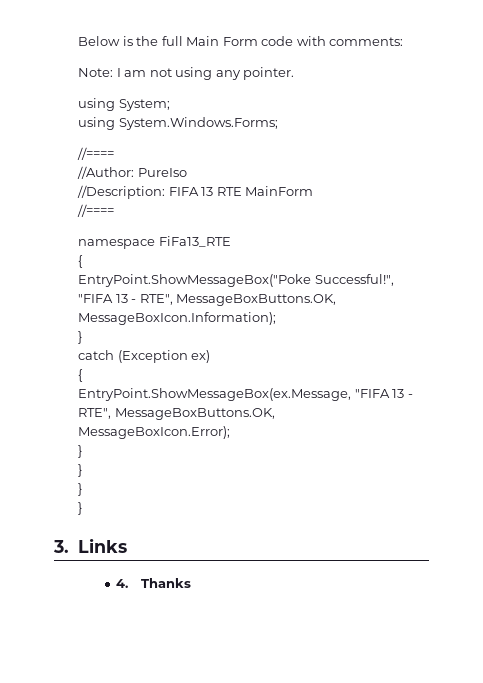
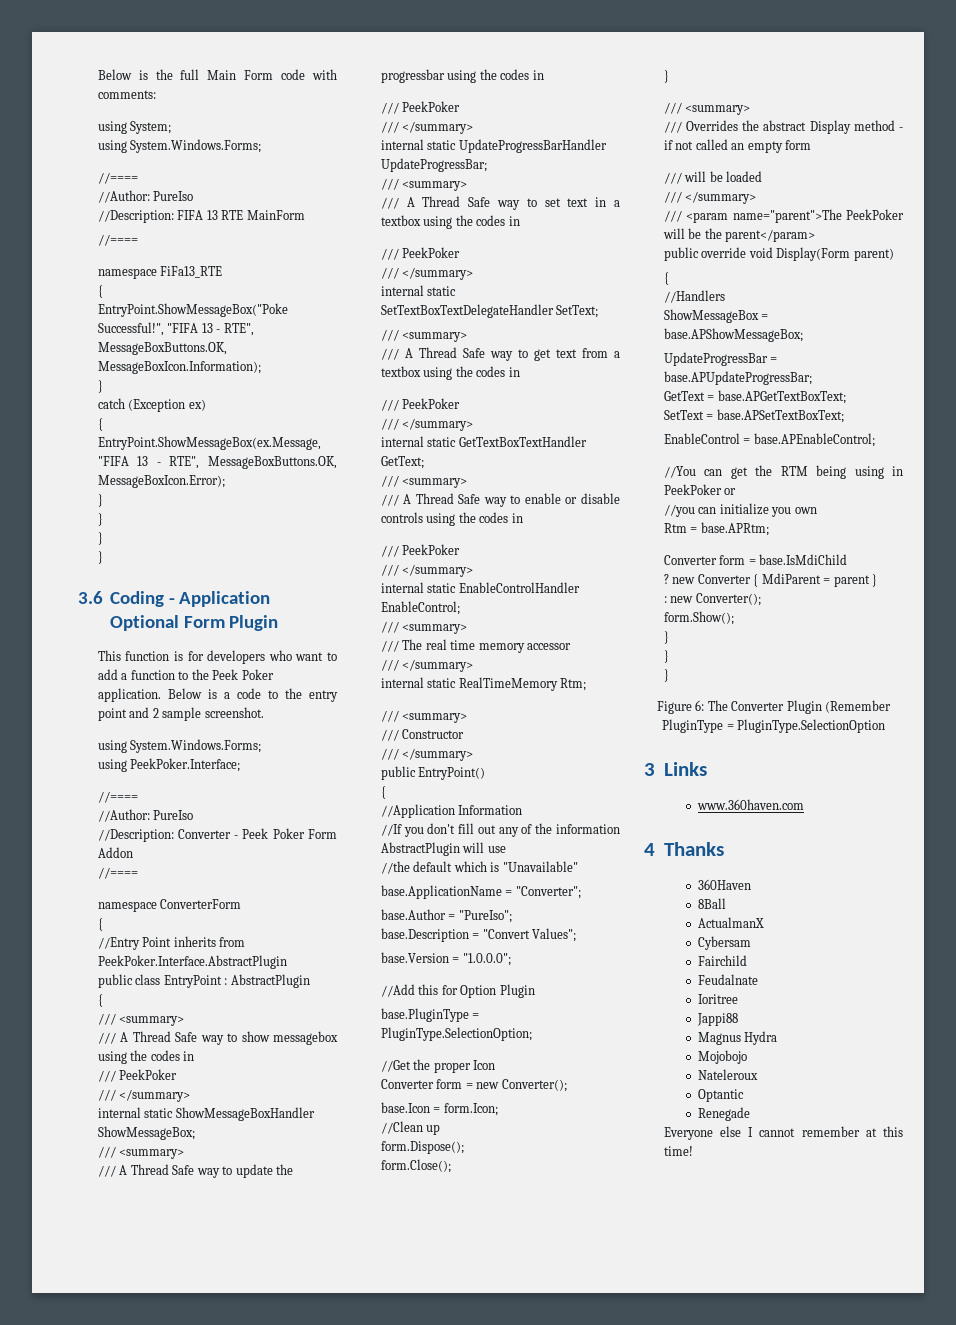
[78,67,295,80] // Note: I am not using any pointer. -> (156, 94) none
[53,540,69,553] 3. -> [78,591,271,607] [109,615,279,631] [97,650,337,664] [97,669,274,680] [97,688,339,702] [97,707,264,721] [97,739,262,753] [97,758,241,772] [97,791,138,803] [97,809,194,822] [97,828,338,842] [97,847,133,858] [97,867,138,879] [97,899,242,912] [97,918,103,931] [97,936,246,950] [97,955,287,969] [97,974,310,988] [97,994,103,1007] [97,1013,185,1026] [97,1031,338,1045] [97,1050,195,1064] [97,1069,178,1082] [97,1089,191,1102] [97,1107,315,1121] [97,1126,195,1140] [97,1146,185,1159] [97,1164,294,1178] [380,69,544,83] [380,101,461,114] [380,121,474,134] [380,139,607,153] [380,158,487,172] [380,178,468,191] [380,196,620,210] [380,215,520,229] [380,247,461,260] [380,267,474,280] [380,285,457,296] [380,304,599,318] [380,329,468,342] [380,347,620,361] [380,366,520,380] [380,398,461,411] [380,418,474,431] [380,436,587,447] [380,456,424,469] [380,475,468,488] [380,493,620,507] [380,512,523,526] [380,544,461,557] [380,564,474,577] [380,582,580,593] [380,601,460,615] [380,621,468,634] [380,639,572,653] [380,659,474,672] [380,677,587,691] [380,710,468,723] [380,729,465,741] [380,748,474,761] [380,766,486,780] [380,786,386,799] [380,804,523,818] [380,823,620,837] [380,842,506,856] [380,861,578,874] [380,885,581,899] [380,909,512,923] [380,928,577,942] [380,952,511,966] [380,984,535,998] [380,1008,480,1022] [380,1027,532,1041] [380,1059,496,1073] [380,1079,567,1092] [380,1102,498,1116] [380,1121,441,1135] [380,1141,464,1154] [380,1159,451,1173] [663,70,669,83] [663,102,751,115] [663,120,903,134] [663,139,812,153] [663,171,763,184] [663,191,757,204] [663,209,904,223] [662,228,816,242] [663,247,894,261] [663,272,669,285] [663,290,725,303] [663,309,769,323] [663,328,803,342] [663,352,778,366] [663,371,812,385] [663,390,846,404] [663,409,844,423] [663,433,875,447] [663,465,903,479] [663,484,737,495] [663,503,817,517] [663,522,769,536] [663,554,848,565] [663,573,878,587] [663,593,761,606] [663,611,734,625] [663,631,669,644] [663,650,669,663] [663,669,669,682] [656,700,892,714] [661,719,886,733] [644,763,655,776] 3.6 Coding - Application Optional Form Plugin // This function is for developers who want to add a function to the Peek Poker application. Below is a code to the entry point and 2 sample screenshot. // using System.Windows.Forms; // using PeekPoker.Interface; // //==== // //Author: PureIso // //Description: Converter - Peek Poker Form Addon // //==== // namespace ConverterForm // { // //Entry Point inherits from PeekPoker.Interface.AbstractPlugin // public class EntryPoint : AbstractPlugin // { // /// <summary> // /// A Thread Safe way to show messagebox using the codes in // /// PeekPoker // /// </summary> // internal static ShowMessageBoxHandler ShowMessageBox; // /// <summary> // /// A Thread Safe way to update the progressbar using the codes in // /// PeekPoker // /// </summary> // internal static UpdateProgressBarHandler UpdateProgressBar; // /// <summary> // /// A Thread Safe way to set text in a textbox using the codes in // /// PeekPoker // /// </summary> // internal static SetTextBoxTextDelegateHandler SetText; // /// <summary> // /// A Thread Safe way to get text from a textbox using the codes in // /// PeekPoker // /// </summary> // internal static GetTextBoxTextHandler GetText; // /// <summary> // /// A Thread Safe way to enable or disable controls using the codes in // /// PeekPoker // /// </summary> // internal static EnableControlHandler EnableControl; // /// <summary> // /// The real time memory accessor // /// </summary> // internal static RealTimeMemory Rtm; // /// <summary> // /// Constructor // /// </summary> // public EntryPoint() // { // //Application Information // //If you don't fill out any of the information AbstractPlugin will use // //the default which is "Unavailable" // base.ApplicationName = "Converter"; // base.Author = "PureIso"; // base.Description = "Convert Values"; // base.Version = "1.0.0.0"; // //Add this for Option Plugin // base.PluginType = PluginType.SelectionOption; // //Get the proper Icon // Converter form = new Converter(); // base.Icon = form.Icon; // //Clean up // form.Dispose(); // form.Close(); // } // /// <summary> // /// Overrides the abstract Display method - if not called an empty form // /// will be loaded // /// </summary> // /// <param name="parent">The PeekPoker will be the parent</param> // public override void Display(Form parent) // { // //Handlers // ShowMessageBox = base.APShowMessageBox; // UpdateProgressBar = base.APUpdateProgressBar; // GetText = base.APGetTextBoxText; // SetText = base.APSetTextBoxText; // EnableControl = base.APEnableControl; // //You can get the RTM being using in PeekPoker or // //you can initialize you own // Rtm = base.APRtm; // Converter form = base.IsMdiChild // ? new Converter { MdiParent = parent } // : new Converter(); // form.Show(); // } // } // } // Figure 6: The Converter Plugin (Remember PluginType = PluginType.SelectionOption // 3
[116,579,129,588] 4. -> [696,799,804,810] [644,843,655,856] www.360haven.com // 4
(191, 583) none -> [697,879,751,890] [697,898,726,909] [697,917,764,928] [697,936,751,950] [697,955,747,966] [697,974,758,985] [697,994,738,1004] [696,1013,738,1026] [697,1031,778,1045] [697,1050,747,1064] [697,1069,758,1080] [697,1089,744,1102] [697,1107,750,1121] [663,1126,903,1140] [663,1146,693,1156] // 360Haven // 8Ball // ActualmanX // Cybersam // Fairchild // Feudalnate // Ioritree // Jappi88 // Magnus Hydra // Mojobojo // Nateleroux // Optantic // Renegade // Everyone else I cannot remember at this time!

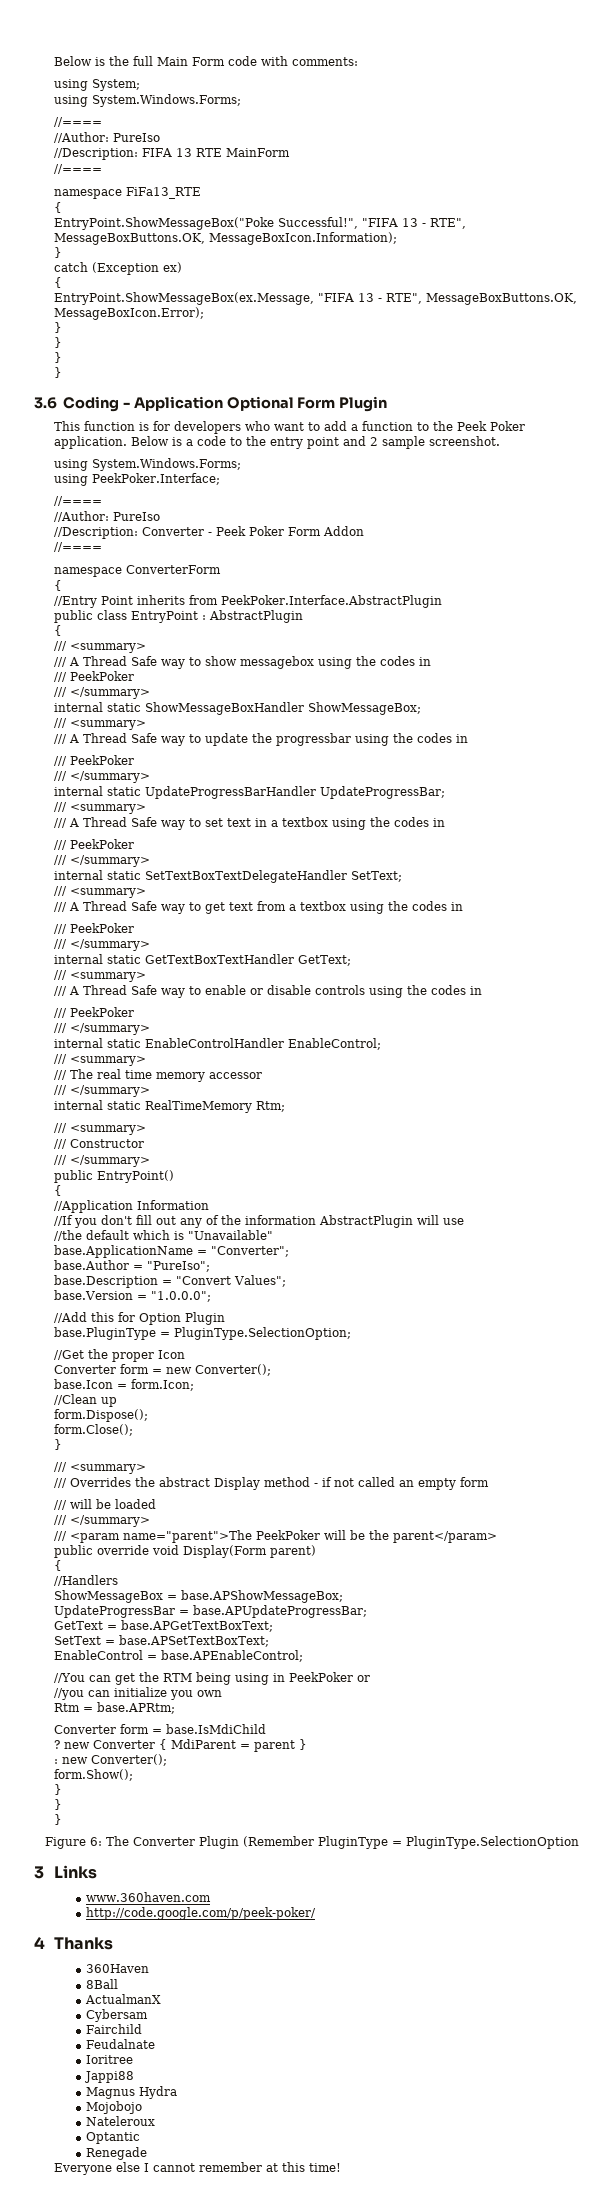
(804, 804) none -> [86,1907,317,1920] // http://code.google.com/p/peek-poker/

